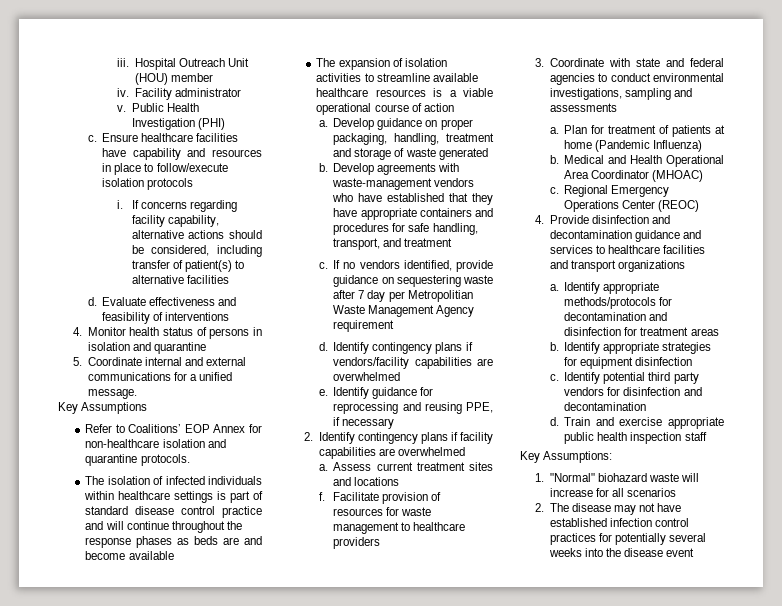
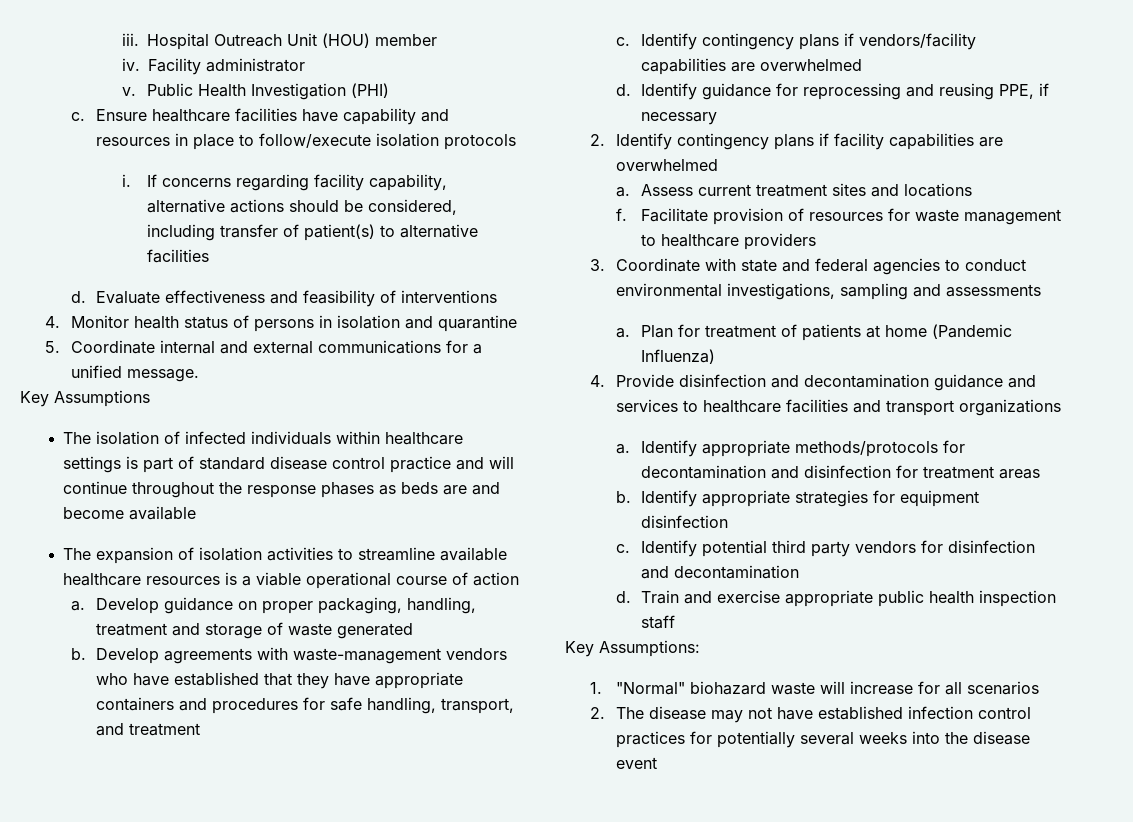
[85,424,262,433] [85,439,226,448] [85,454,190,466] // Refer to Coalitions’ EOP Annex for non-healthcare isolation and quarantine protocols. -> (150, 398) none
[333,260,493,272] [333,275,493,287] [333,290,473,302] [333,305,475,317] [333,320,395,332] [318,342,328,351] If no vendors identified, provide guidance on sequestering waste after 7 day per Metropolitian Waste Management Agency requirement // d. -> (630, 41) none
[318,389,328,396] e. -> [615,84,631,96] d.
[549,155,724,167] [564,170,704,182] [549,185,670,197] [564,200,700,212] // b. Medical and Health Operational Area Coordinator (MHOAC) // c. Regional Emergency Operations Center (REOC) -> (716, 356) none

